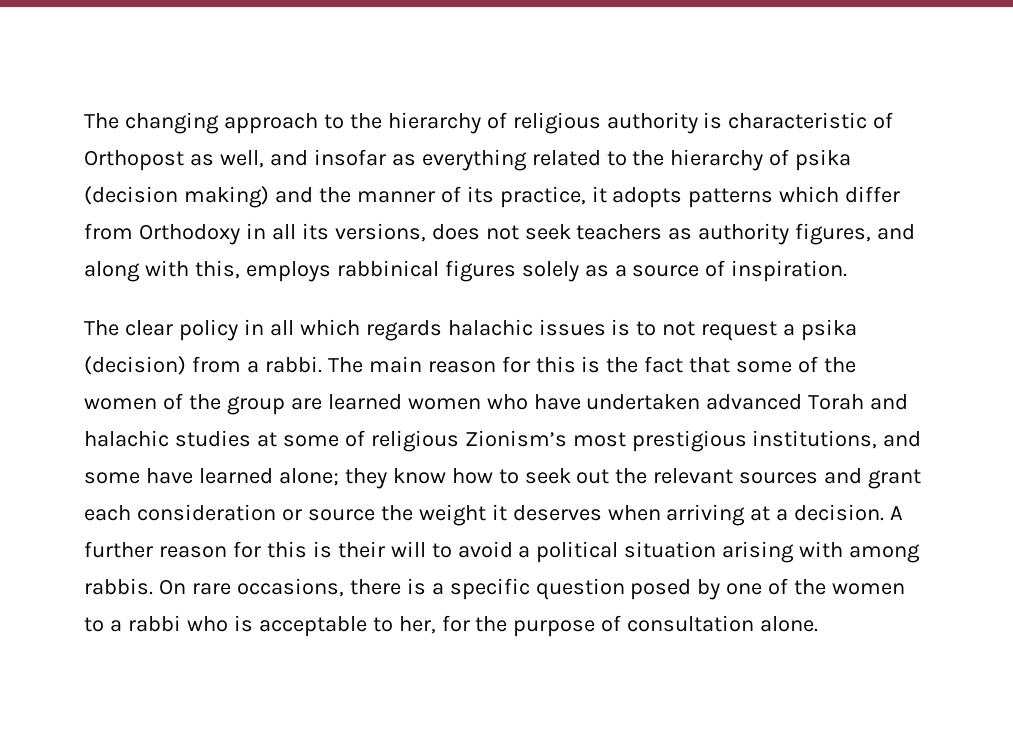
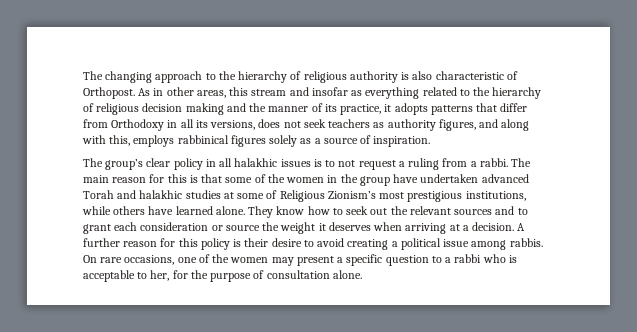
(723, 120) none -> [412,71,433,80] also
[84,150,264,171] Orthopost as well, -> [83,87,287,99] Orthopost. As in other areas, this stream
[795,149,852,171] [84,186,269,208] psika (decision making) -> [96,103,224,115] religious decision making
[779,186,840,203] which -> [476,103,498,112] that
(119, 328) none -> [105,159,144,170] group’s
[299,319,533,341] which regards halachic -> [234,158,278,167] halakhic
[801,319,858,341] [84,356,186,375] psika (decision) -> [408,158,440,170] ruling
[606,356,684,373] the fact -> (198, 179) none
[162,393,183,410] of -> [327,175,338,183] in
[290,394,528,410] are learned women who -> (390, 181) none
[84,430,169,447] halachic -> [139,190,183,199] halakhic
[370,430,459,452] religious -> [279,190,325,202] Religious
[883,431,922,447] [84,468,387,489] and some have learned alone; they -> [82,206,274,218] while others have learned alone. They
(863, 476) none -> [517,208,528,215] to
(307, 549) none -> [200,238,230,250] policy
[390,541,426,557] will -> [271,238,302,247] desire
(513, 549) none -> [347,239,389,250] creating
[624,541,844,563] situation arising with -> [443,239,470,247] issue
[349,578,906,600] there is a specific question posed by one of the women -> [177,254,429,266] one of the women may present a specific question

